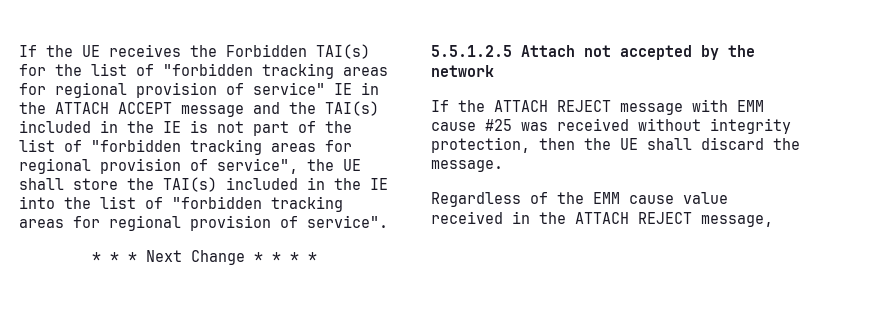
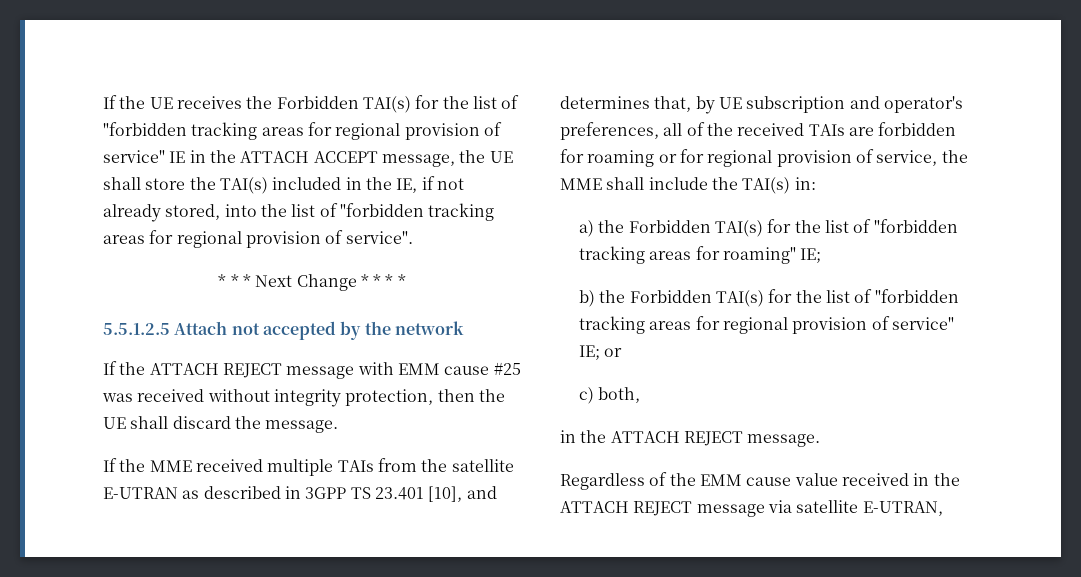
[181,101,379,117] [19,120,352,136] [19,139,352,155] [19,158,298,174] message and the TAI(s) included in the IE is not part of the list of "forbidden tracking areas for regional provision of service", -> [381,154,455,167] message,
[370,178,388,190] IE -> [396,176,464,193] [103,204,221,222] IE, if not already stored,
(503, 166) none -> [103,458,514,476] [103,486,497,502] [560,96,963,114] [560,122,957,140] [560,149,968,167] [560,177,816,194] [579,219,958,237] [579,246,822,264] [579,289,959,307] [579,316,955,334] [579,345,623,360] [579,387,641,404] [560,430,821,447] // If the MME received multiple TAIs from the satellite E-UTRAN as described in 3GPP TS 23.401 [10], and determines that, by UE subscription and operator's preferences, all of the received TAIs are forbidden for roaming or for regional provision of service, the MME shall include the TAI(s) in: // a) the Forbidden TAI(s) for the list of "forbidden tracking areas for roaming" IE; // b) the Forbidden TAI(s) for the list of "forbidden tracking areas for regional provision of service" IE; or // c) both, // in the ATTACH REJECT message.
[701,215,773,227] message, -> [696,500,943,517] message via satellite E-UTRAN,

